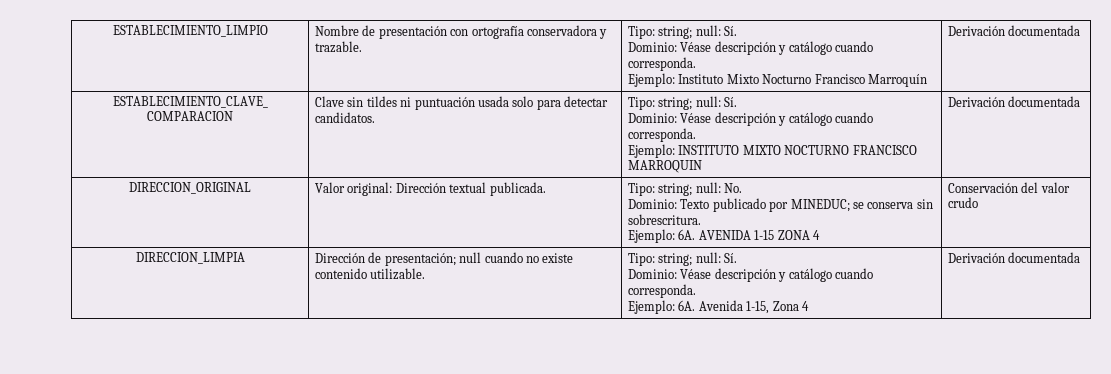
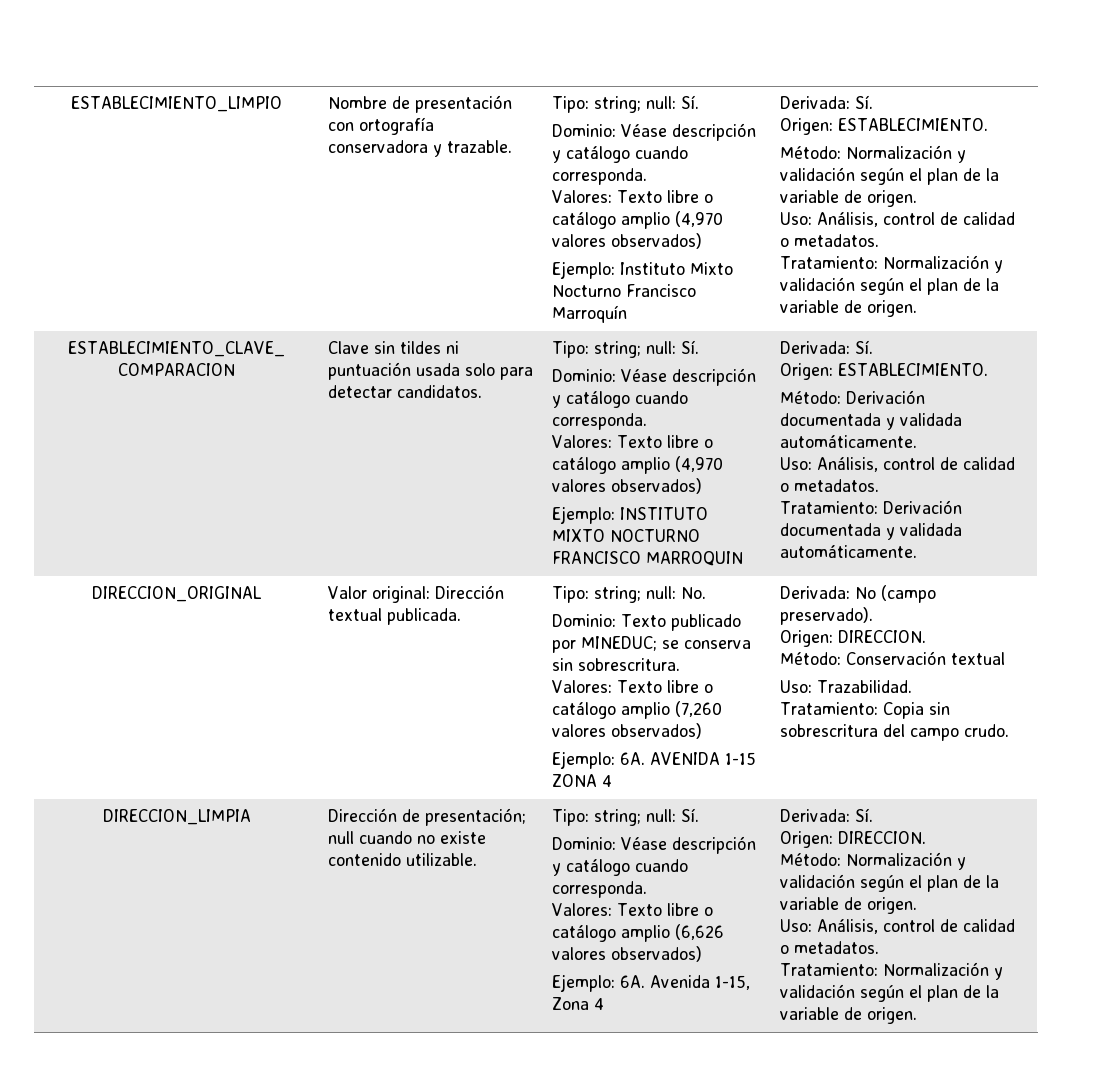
(697, 64) none -> [551,190,713,203] [551,211,723,229] [551,233,702,249] // Valores: Texto libre o catálogo amplio (4,970 valores observados)
[948,25,1081,36] Derivación documentada -> [779,95,873,109] [779,118,988,135] [779,145,966,163] [779,167,999,185] [779,190,917,207] [779,212,1015,227] [779,234,879,247] [779,255,1003,273] [779,277,999,295] [779,300,917,317] Derivada: Sí. // Origen: ESTABLECIMIENTO. // Método: Normalización y validación según el plan de la variable de origen. // Uso: Análisis, control de calidad o metadatos. // Tratamiento: Normalización y validación según el plan de la variable de origen.
(697, 135) none -> [551,435,713,448] [551,456,723,474] [551,478,702,494] // Valores: Texto libre o catálogo amplio (4,970 valores observados)
[948,96,1081,107] Derivación documentada -> [779,340,873,354] [779,363,988,380] [779,390,925,404] [779,413,962,430] [779,435,917,448] [779,457,1015,472] [779,479,879,492] [779,500,962,514] [779,523,962,540] [779,545,917,558] Derivada: Sí. // Origen: ESTABLECIMIENTO. // Método: Derivación documentada y validada automáticamente. // Uso: Análisis, control de calidad o metadatos. // Tratamiento: Derivación documentada y validada automáticamente.
(702, 219) none -> [551,680,713,693] [551,701,722,719] [551,723,702,739] // Valores: Texto libre o catálogo amplio (7,260 valores observados)
[948,182,1070,193] [948,197,979,208] Conservación del valor crudo -> [779,585,936,603] [779,607,873,625] [779,630,926,647] [779,651,1005,665] [779,680,912,693] [779,702,950,719] [779,724,1009,741] Derivada: No (campo preservado). // Origen: DIRECCION. // Método: Conservación textual // Uso: Trazabilidad. // Tratamiento: Copia sin sobrescritura del campo crudo.
(697, 291) none -> [551,903,713,916] [551,924,724,942] [551,946,702,962] // Valores: Texto libre o catálogo amplio (6,626 valores observados)
[948,252,1081,263] Derivación documentada -> [779,808,873,822] [779,831,926,848] [779,852,966,870] [779,874,999,892] [779,897,917,914] [779,919,1015,934] [779,941,879,954] [779,962,1003,980] [779,984,999,1002] [779,1007,917,1024] Derivada: Sí. // Origen: DIRECCION. // Método: Normalización y validación según el plan de la variable de origen. // Uso: Análisis, control de calidad o metadatos. // Tratamiento: Normalización y validación según el plan de la variable de origen.

